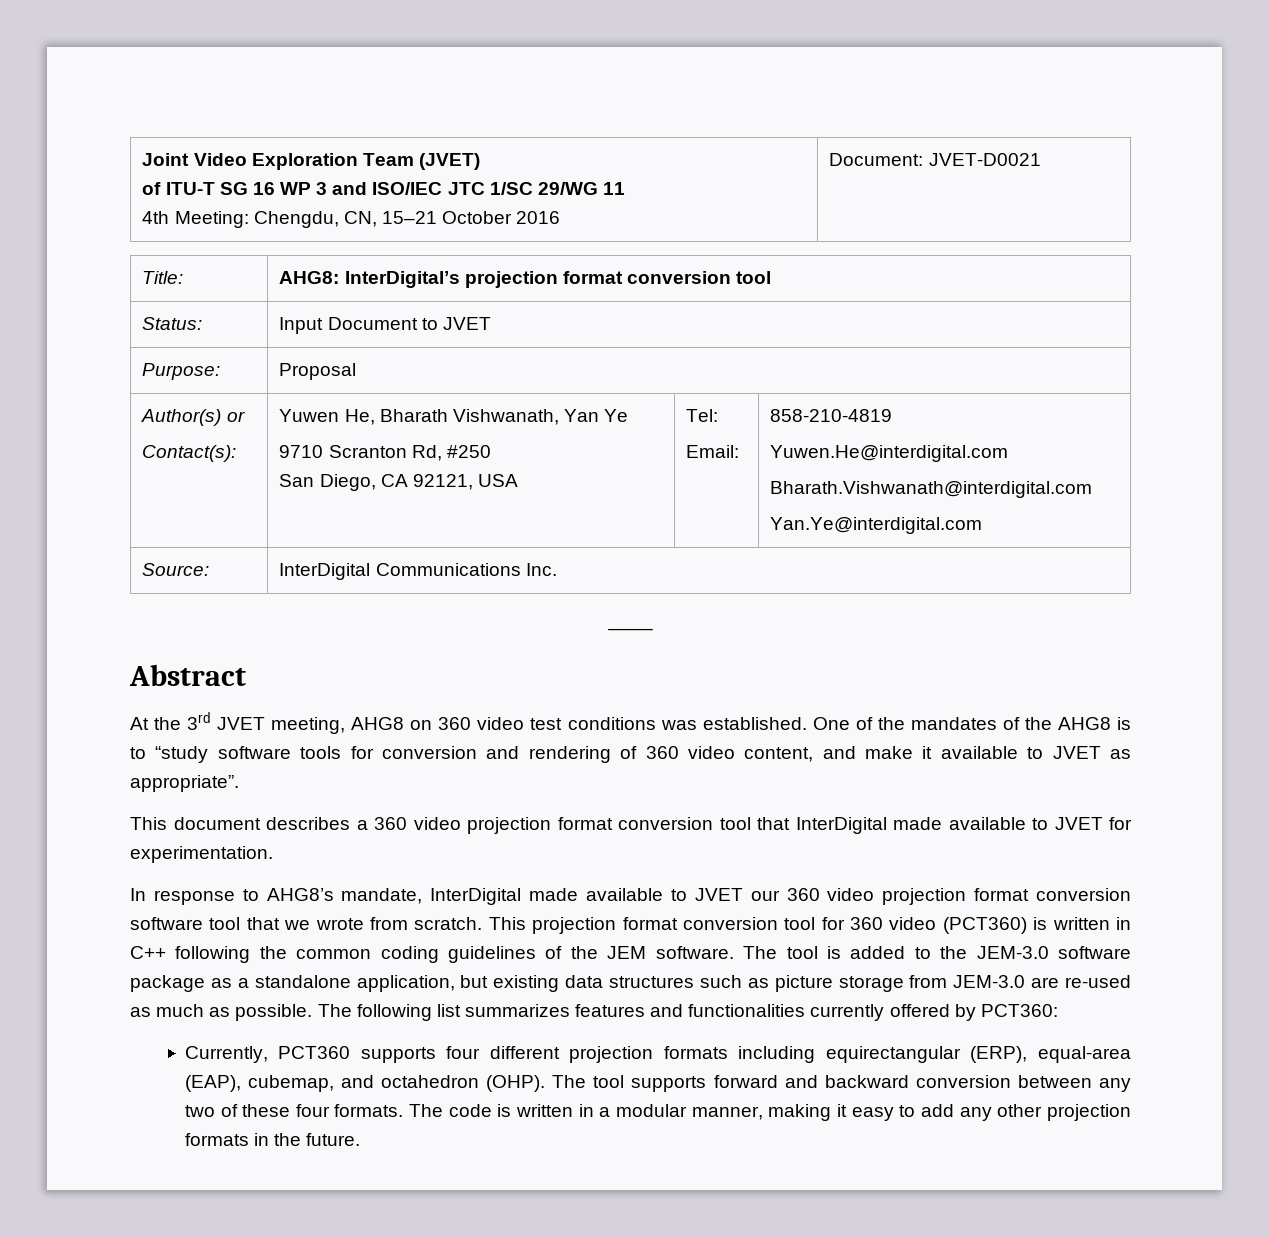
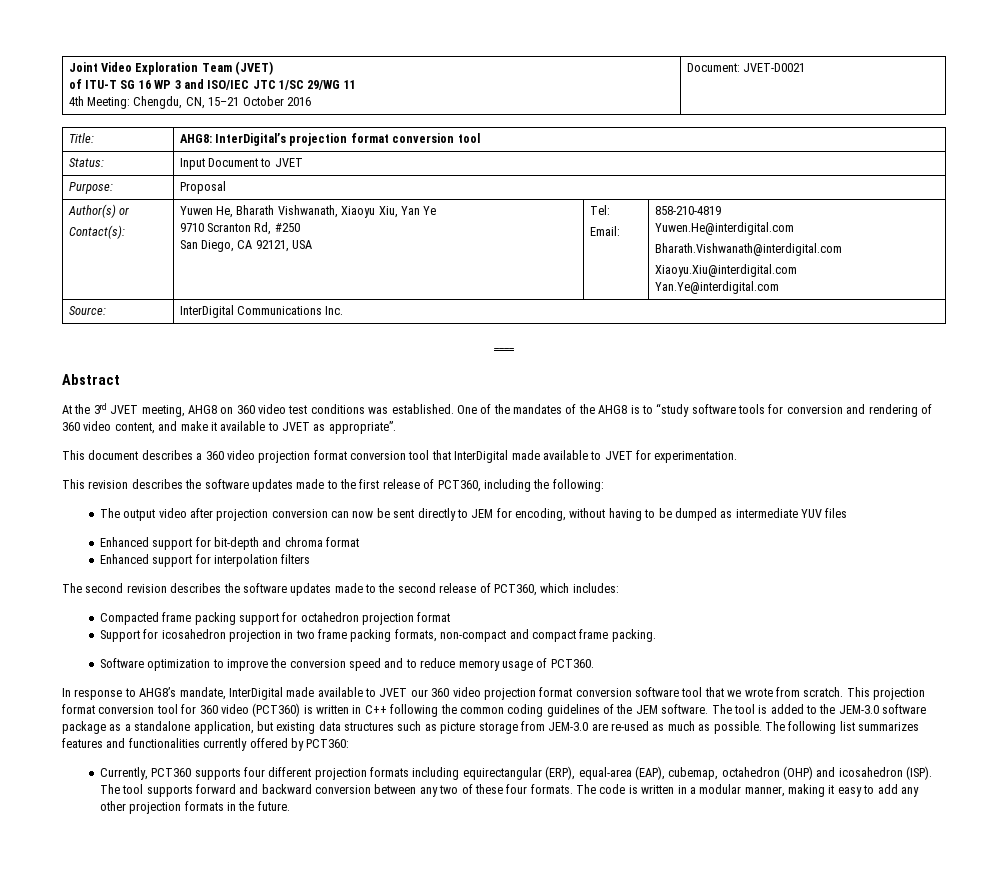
(559, 417) none -> [341,206,398,218] Xiaoyu Xiu,
(1093, 489) none -> [654,264,797,277] // Xiaoyu.Xiu@interdigital.com
(273, 854) none -> [62,479,604,492] [99,508,848,521] [99,537,360,550] [99,554,311,567] [62,583,619,596] [99,612,451,625] [99,629,656,642] [99,658,594,671] // This revision describes the software updates made to the first release of PCT360, including the following: // The output video after projection conversion can now be sent directly to JEM for encoding, without having to be dumped as intermediate YUV files // Enhanced support for bit-depth and chroma format // Enhanced support for interpolation filters // The second revision describes the software updates made to the second release of PCT360, which includes: // Compacted frame packing support for octahedron projection format // Support for icosahedron projection in two frame packing formats, non-compact and compact frame packing. // Software optimization to improve the conversion speed and to reduce memory usage of PCT360.
[341,1075,546,1092] and octahedron (OHP). -> [721,766,933,780] octahedron (OHP) and icosahedron (ISP).

